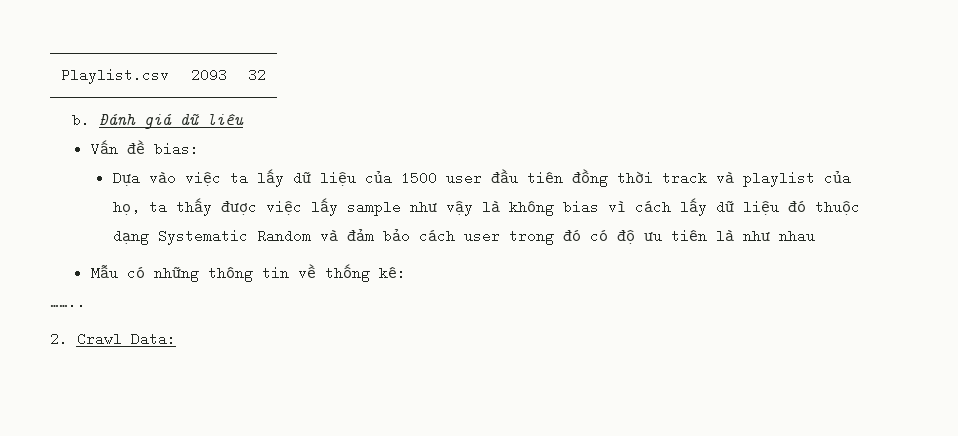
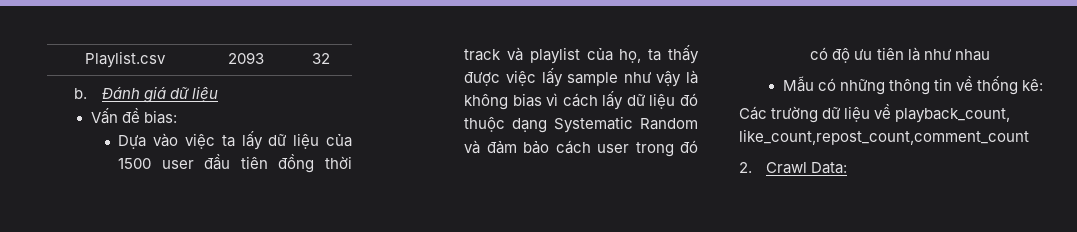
[50,295,86,309] …….. -> [739,104,1011,123] [739,129,1029,145] Các trường dữ liệu về playback_count, like_count,repost_count,comment_count

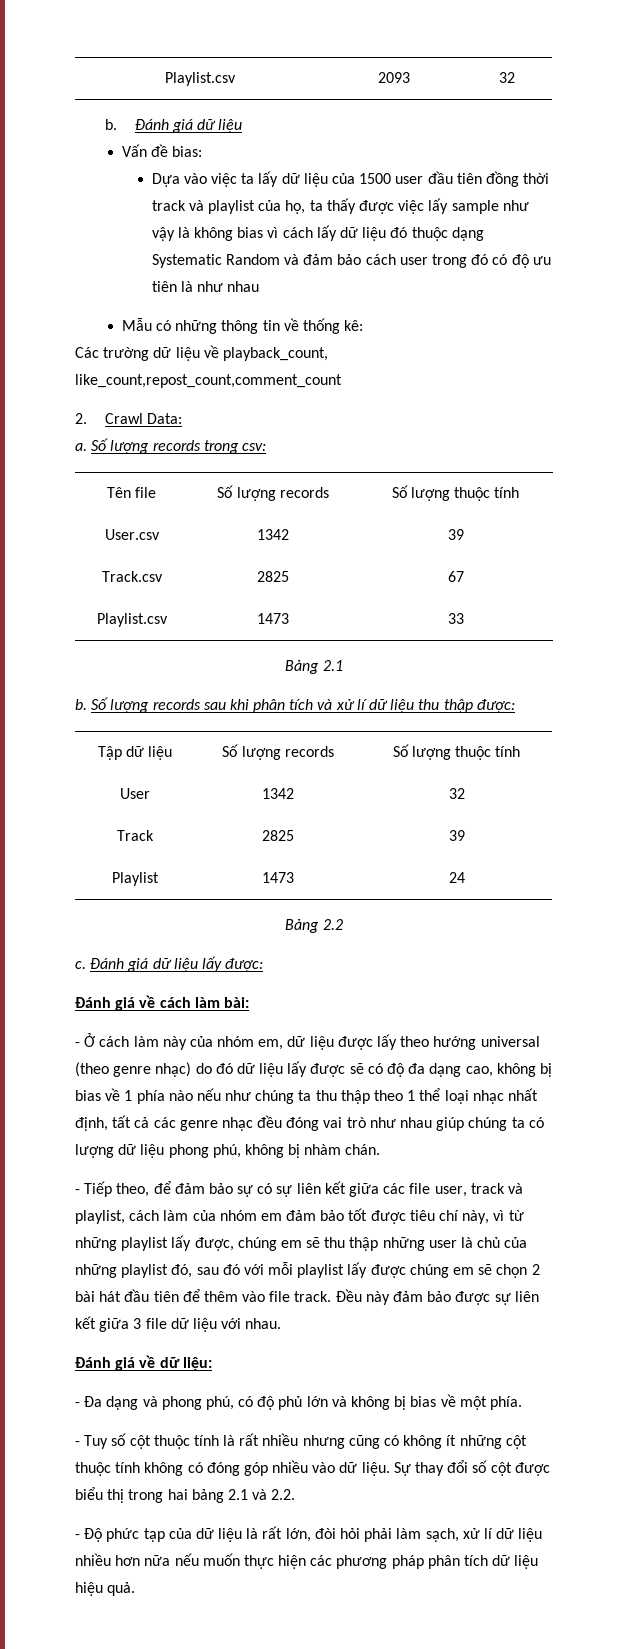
(848, 168) none -> [75,438,266,454] [106,487,157,498] [217,485,329,501] [391,485,520,501] [104,529,160,540] [257,529,289,540] [447,529,464,540] [101,571,163,582] [257,571,289,582] [447,571,464,582] [96,613,168,627] [257,613,289,624] [447,613,464,624] [285,660,343,674] [75,697,515,713] [97,746,173,760] [222,744,334,760] [392,744,521,760] [120,788,150,799] [262,788,294,799] [448,788,465,799] [117,830,154,841] [262,830,294,841] [448,830,465,841] [112,872,159,886] [262,872,294,883] [448,872,465,883] [285,919,343,933] [75,956,264,972] [75,995,249,1011] [75,1033,540,1050] [75,1061,552,1077] [75,1088,538,1104] [75,1115,544,1131] [75,1144,381,1158] [75,1181,523,1197] [75,1208,524,1224] [75,1235,528,1251] [75,1262,540,1278] [75,1289,539,1305] [75,1316,282,1332] [75,1355,212,1371] [75,1394,522,1410] [75,1433,527,1449] [75,1460,550,1476] [75,1487,296,1503] [75,1526,543,1542] [75,1553,539,1569] [75,1582,136,1596] // a. Số lượng records trong csv: // Tên file | Số lượng records | Số lượng thuộc tính // User.csv | 1342 | 39 // Track.csv | 2825 | 67 // Playlist.csv | 1473 | 33 // Bảng 2.1 // b. Số lượng records sau khi phân tích và xử lí dữ liệu thu thập được: // Tập dữ liệu | Số lượng records | Số lượng thuộc tính // User | 1342 | 32 // Track | 2825 | 39 // Playlist | 1473 | 24 // Bảng 2.2 // c. Đánh giá dữ liệu lấy được: // Đánh giá về cách làm bài: // - Ở cách làm này của nhóm em, dữ liệu được lấy theo hướng universal (theo genre nhạc) do đó dữ liệu lấy được sẽ có độ đa dạng cao, không bị bias về 1 phía nào nếu như chúng ta thu thập theo 1 thể loại nhạc nhất định, tất cả các genre nhạc đều đóng vai trò như nhau giúp chúng ta có lượng dữ liệu phong phú, không bị nhàm chán. // - Tiếp theo, để đảm bảo sự có sự liên kết giữa các file user, track và playlist, cách làm của nhóm em đảm bảo tốt được tiêu chí này, vì từ những playlist lấy được, chúng em sẽ thu thập những user là chủ của những playlist đó, sau đó với mỗi playlist lấy được chúng em sẽ chọn 2 bài hát đầu tiên để thêm vào file track. Đều này đảm bảo được sự liên kết giữa 3 file dữ liệu với nhau. // Đánh giá về dữ liệu: // - Đa dạng và phong phú, có độ phủ lớn và không bị bias về một phía. // - Tuy số cột thuộc tính là rất nhiều nhưng cũng có không ít những cột thuộc tính không có đóng góp nhiều vào dữ liệu. Sự thay đổi số cột được biểu thị trong hai bảng 2.1 và 2.2. // - Độ phức tạp của dữ liệu là rất lớn, đòi hỏi phải làm sạch, xử lí dữ liệu nhiều hơn nữa nếu muốn thực hiện các phương pháp phân tích dữ liệu hiệu quả.

